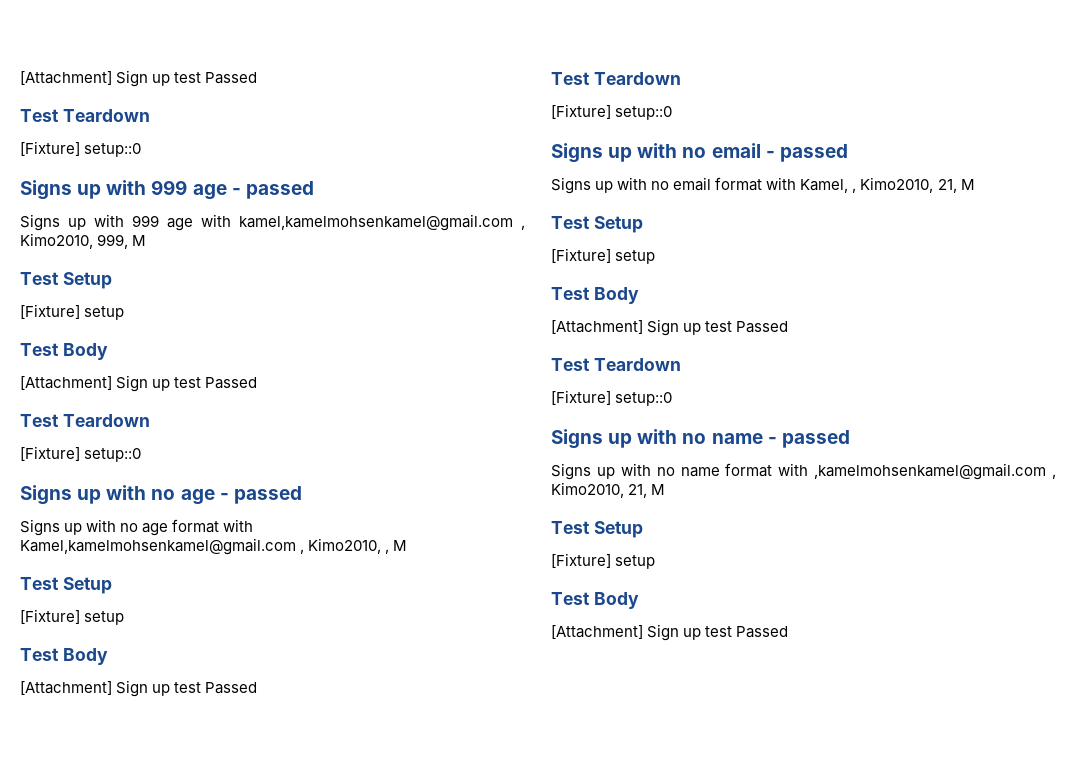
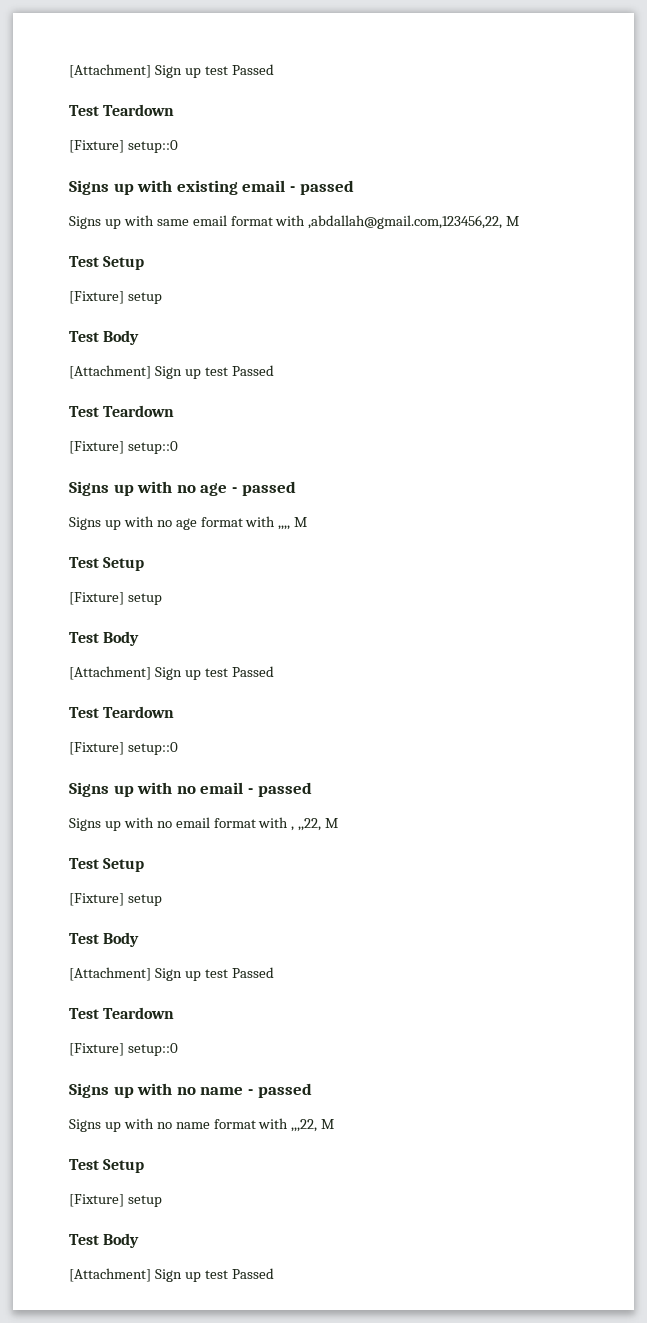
[151,180,314,200] [20,214,525,231] [20,233,129,249] 999 age - passed // Signs up with 999 age with kamel,kamelmohsenkamel@gmail.com , Kimo2010, 999, -> [176,180,354,195] [69,215,503,229] existing email - passed // Signs up with same email format with ,abdallah@gmail.com,123456,22,
[20,538,390,555] Kamel,kamelmohsenkamel@gmail.com , Kimo2010, , -> [278,525,291,530] ,,,,
[800,177,957,193] Kamel, , Kimo2010, 21, -> [291,818,322,831] , ,,22,
[814,463,1056,480] [551,482,648,498] ,kamelmohsenkamel@gmail.com , Kimo2010, 21, -> [291,1119,318,1132] ,,,22,

